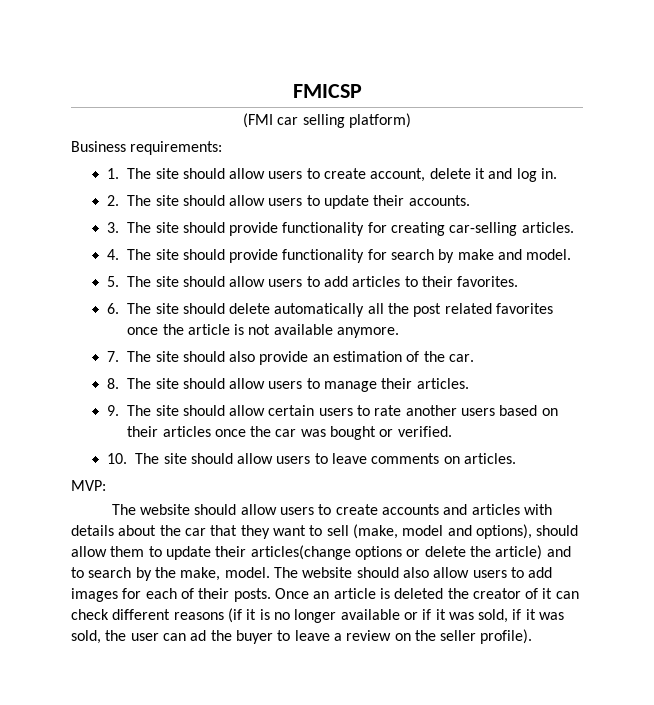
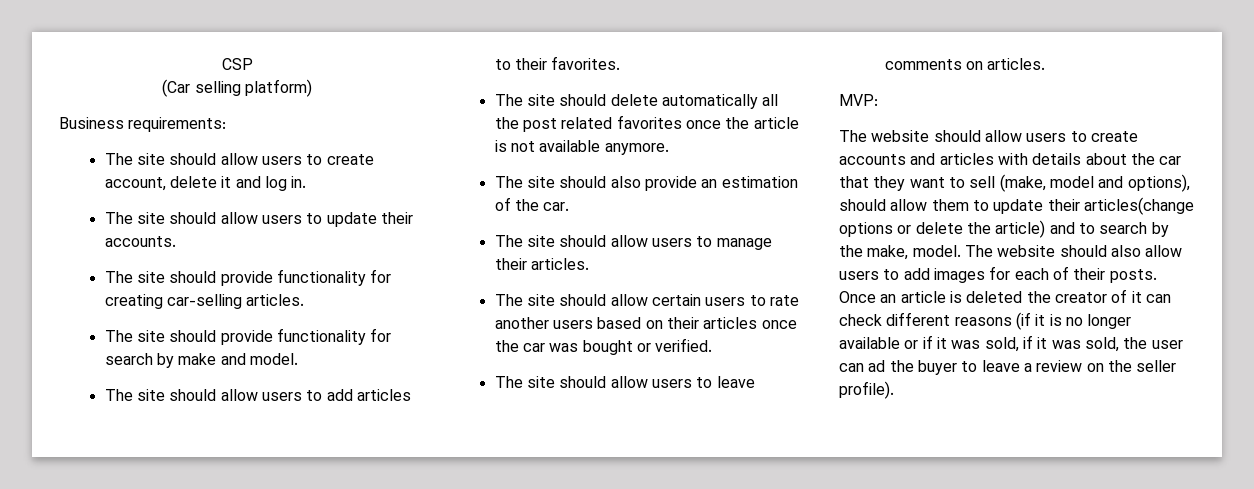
[292,84,362,98] [243,113,299,128] FMICSP // (FMI car -> [221,58,253,70] [162,79,191,97] CSP // (Car
[107,168,120,179] 1. -> (227, 124) none
[107,195,120,206] 2. -> (307, 182) none
[107,222,120,233] 3. -> (176, 241) none
[107,249,120,260] 4. -> (305, 300) none
[107,276,120,287] 5. -> (299, 359) none
[107,303,120,314] 6. -> (621, 63) none
[107,351,120,362] 7. -> (669, 149) none
[107,378,120,389] 8. -> (570, 206) none
[107,405,120,416] 9. -> (590, 264) none
[107,453,128,464] 10. -> (713, 345) none

